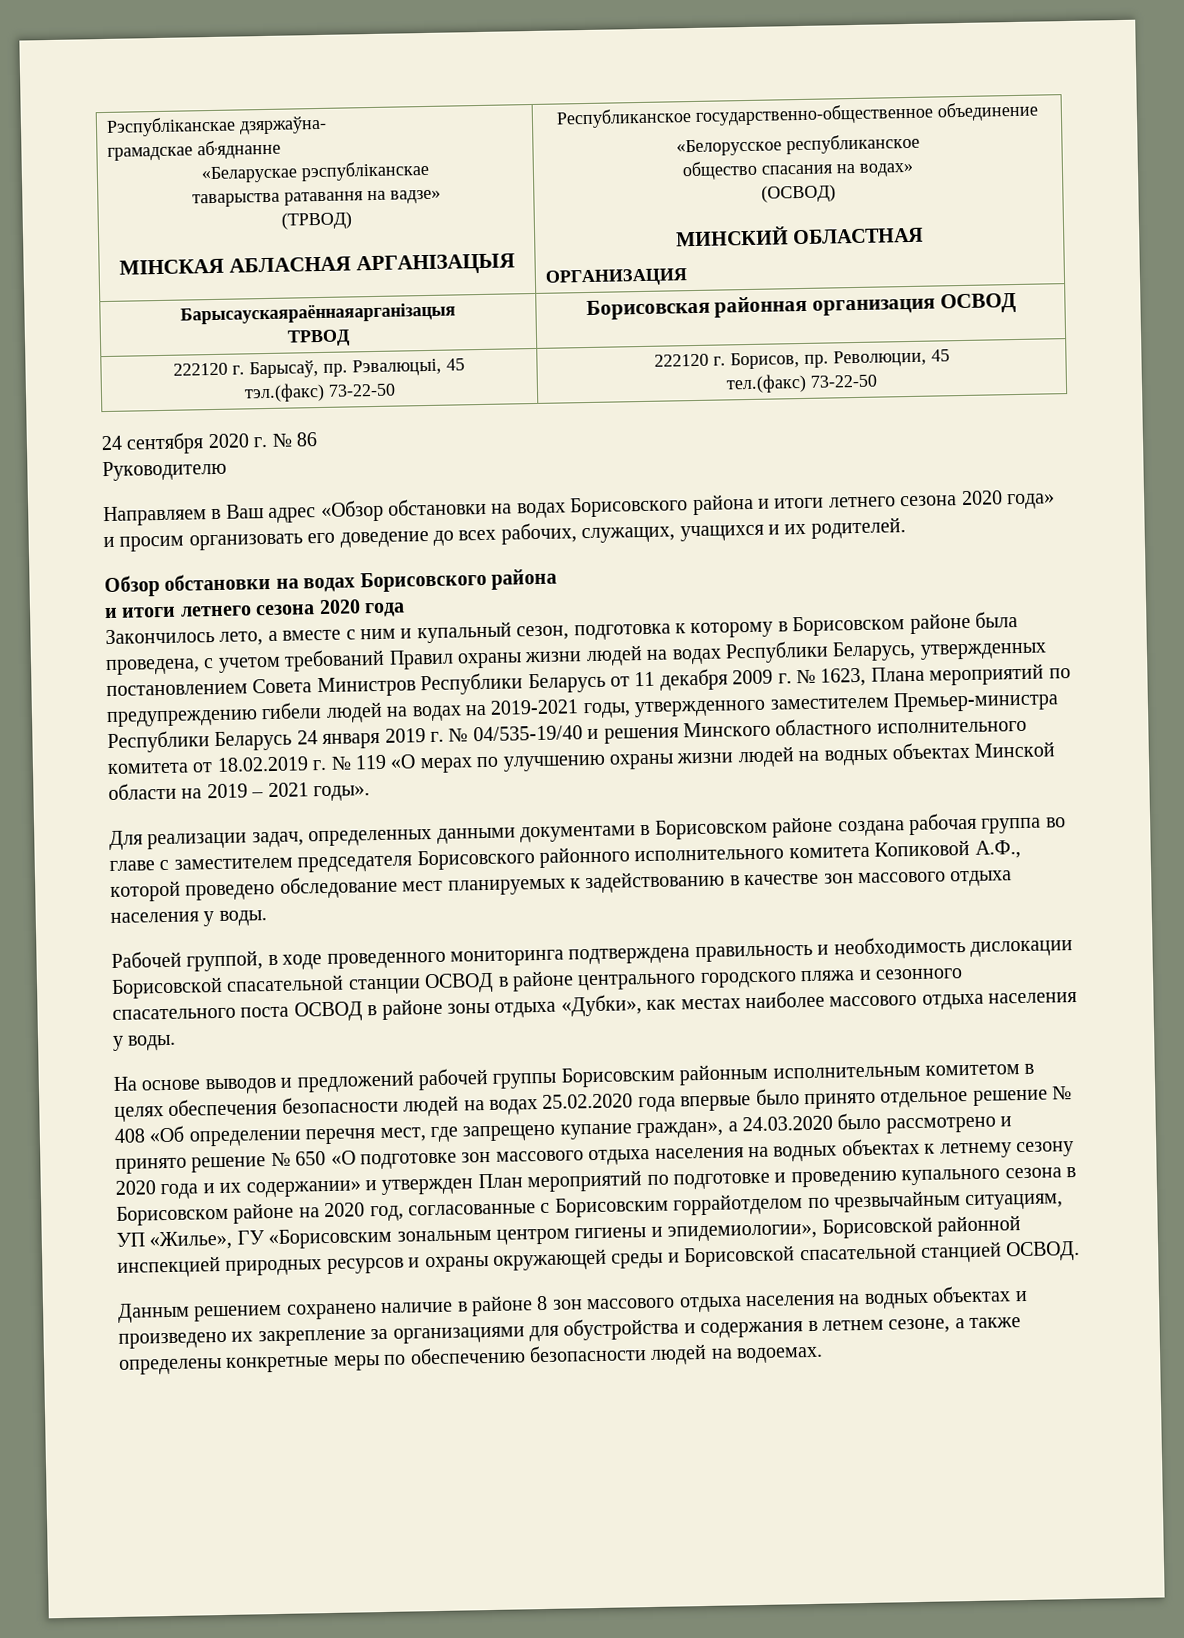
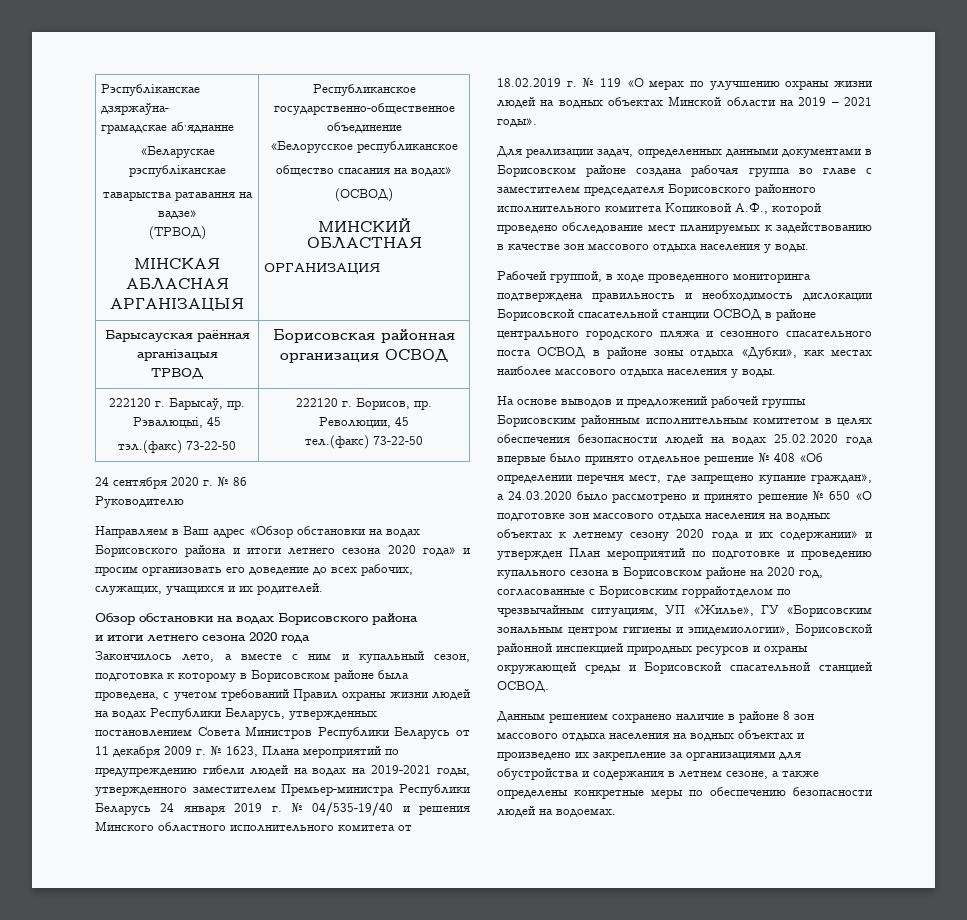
[180,301,456,325] Барысаускаяраённаяарганiзацыя -> [104,330,250,342] [136,349,218,361] Барысауская раённая арганiзацыя

